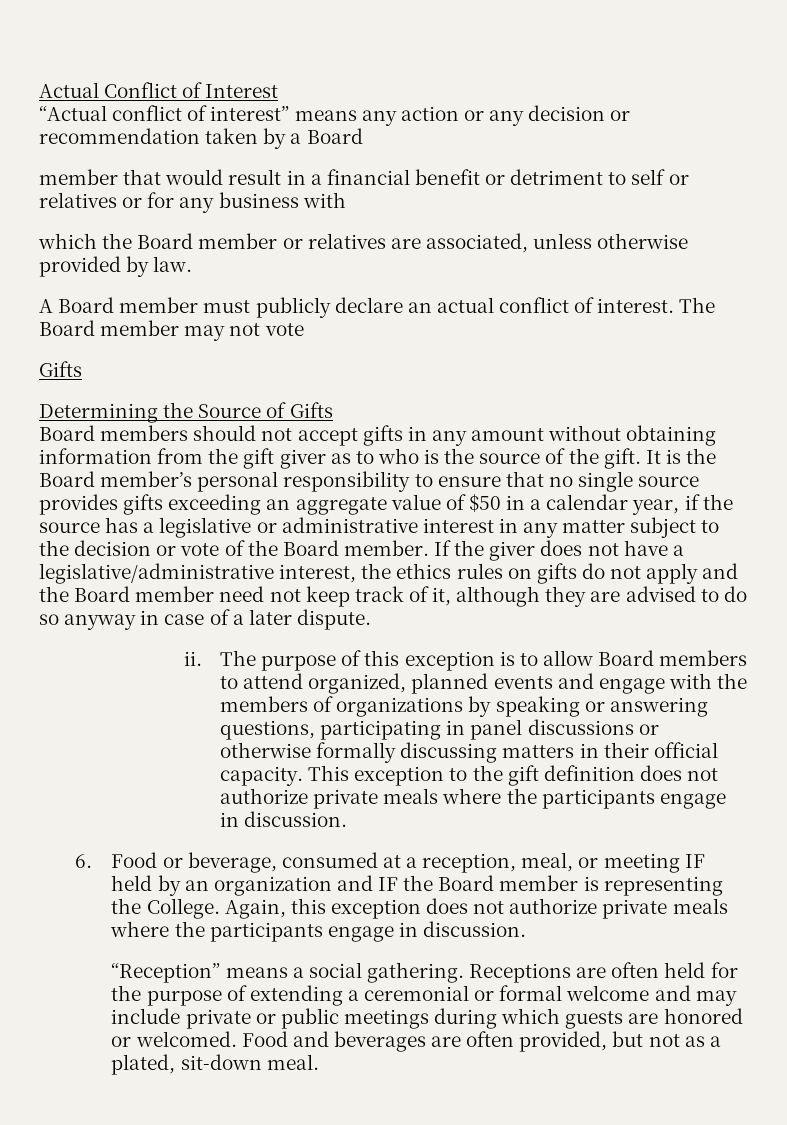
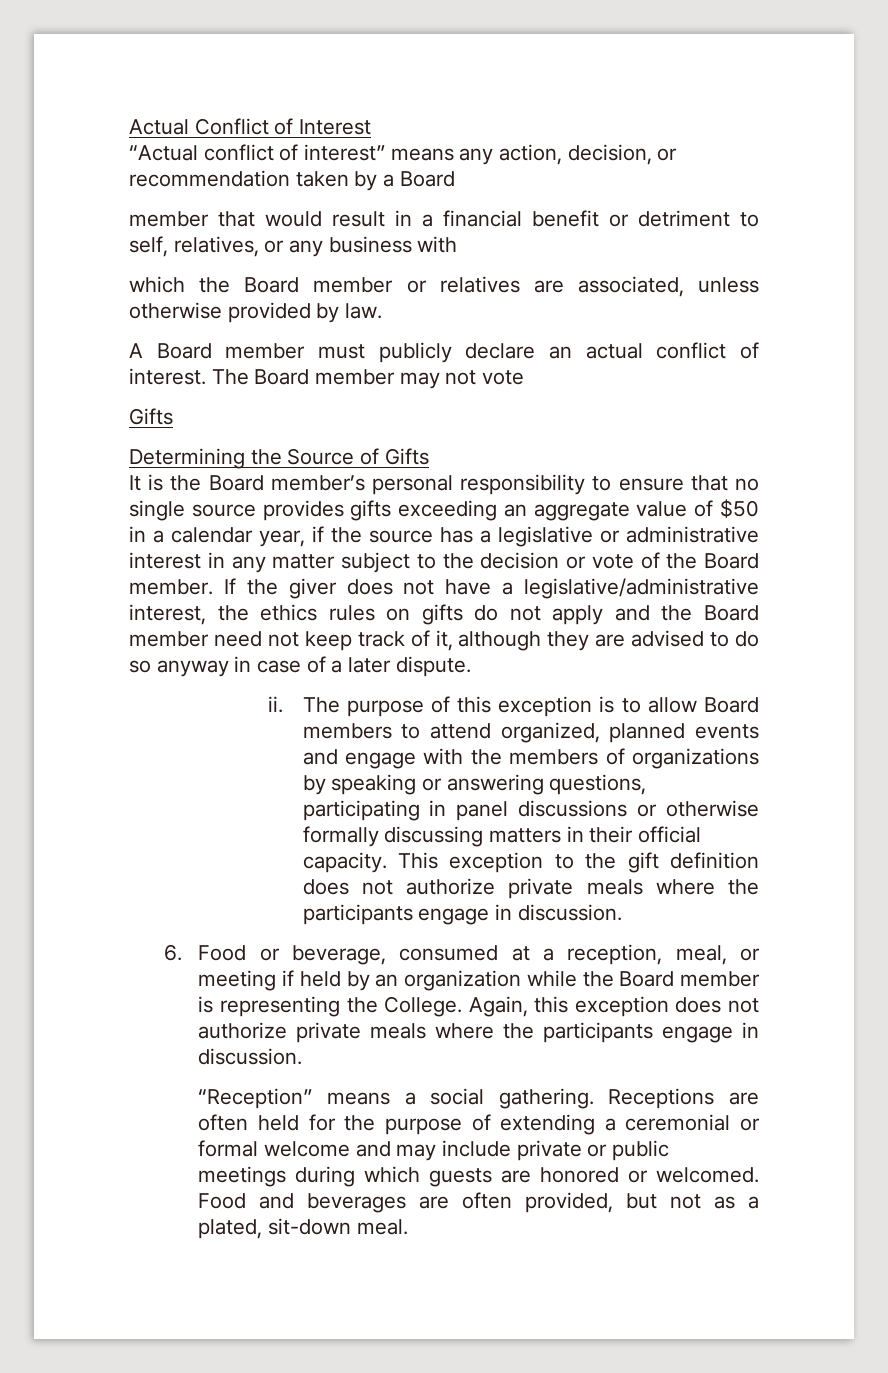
[400,105,606,126] action or any decision -> [499,144,652,165] action, decision,
[631,169,689,185] [39,192,175,208] self or relatives or for -> [129,236,285,257] self, relatives, or
[39,425,717,446] [39,448,641,469] Board members should not accept gifts in any amount without obtaining information from the gift giver as to who is the source of the gift. -> (429, 456) none
[684,854,705,868] IF -> [282,970,295,986] if
[336,875,399,891] and IF -> [526,970,577,987] while

